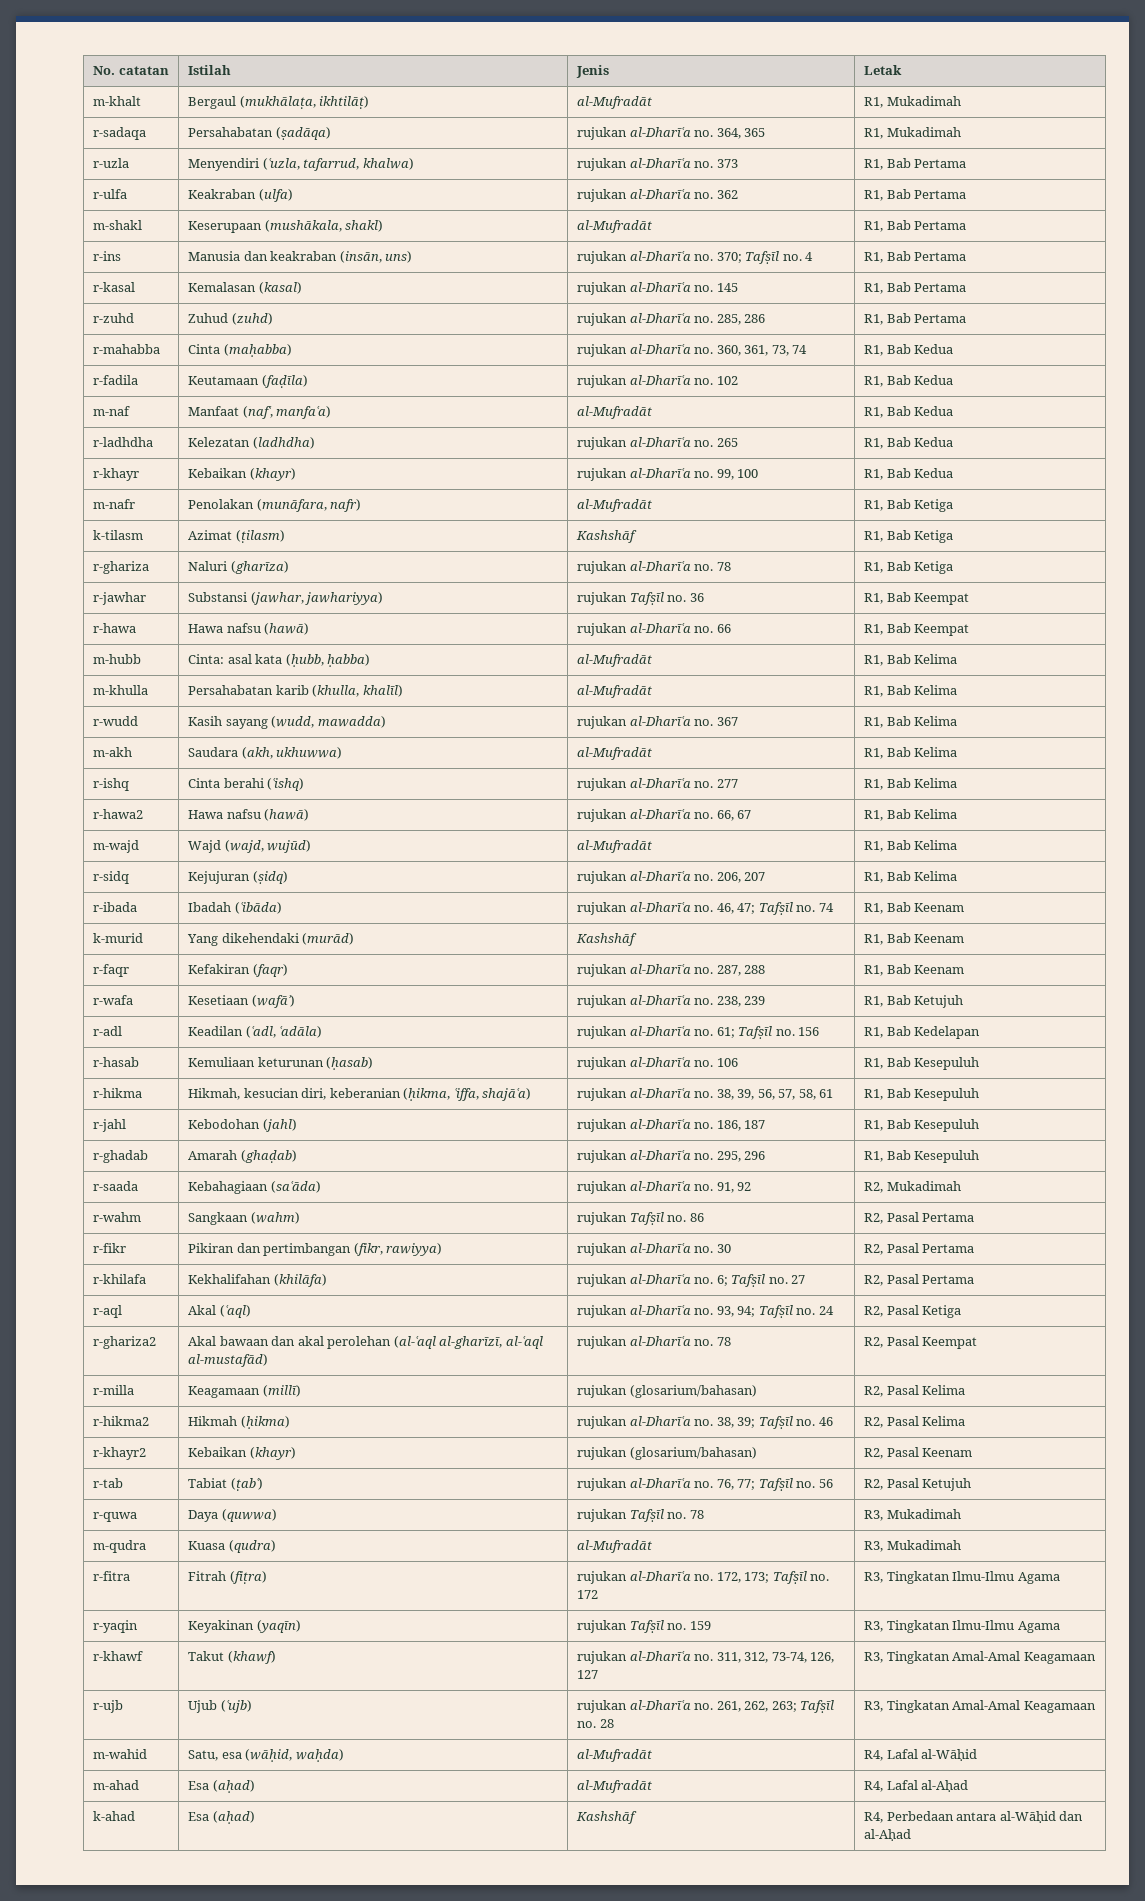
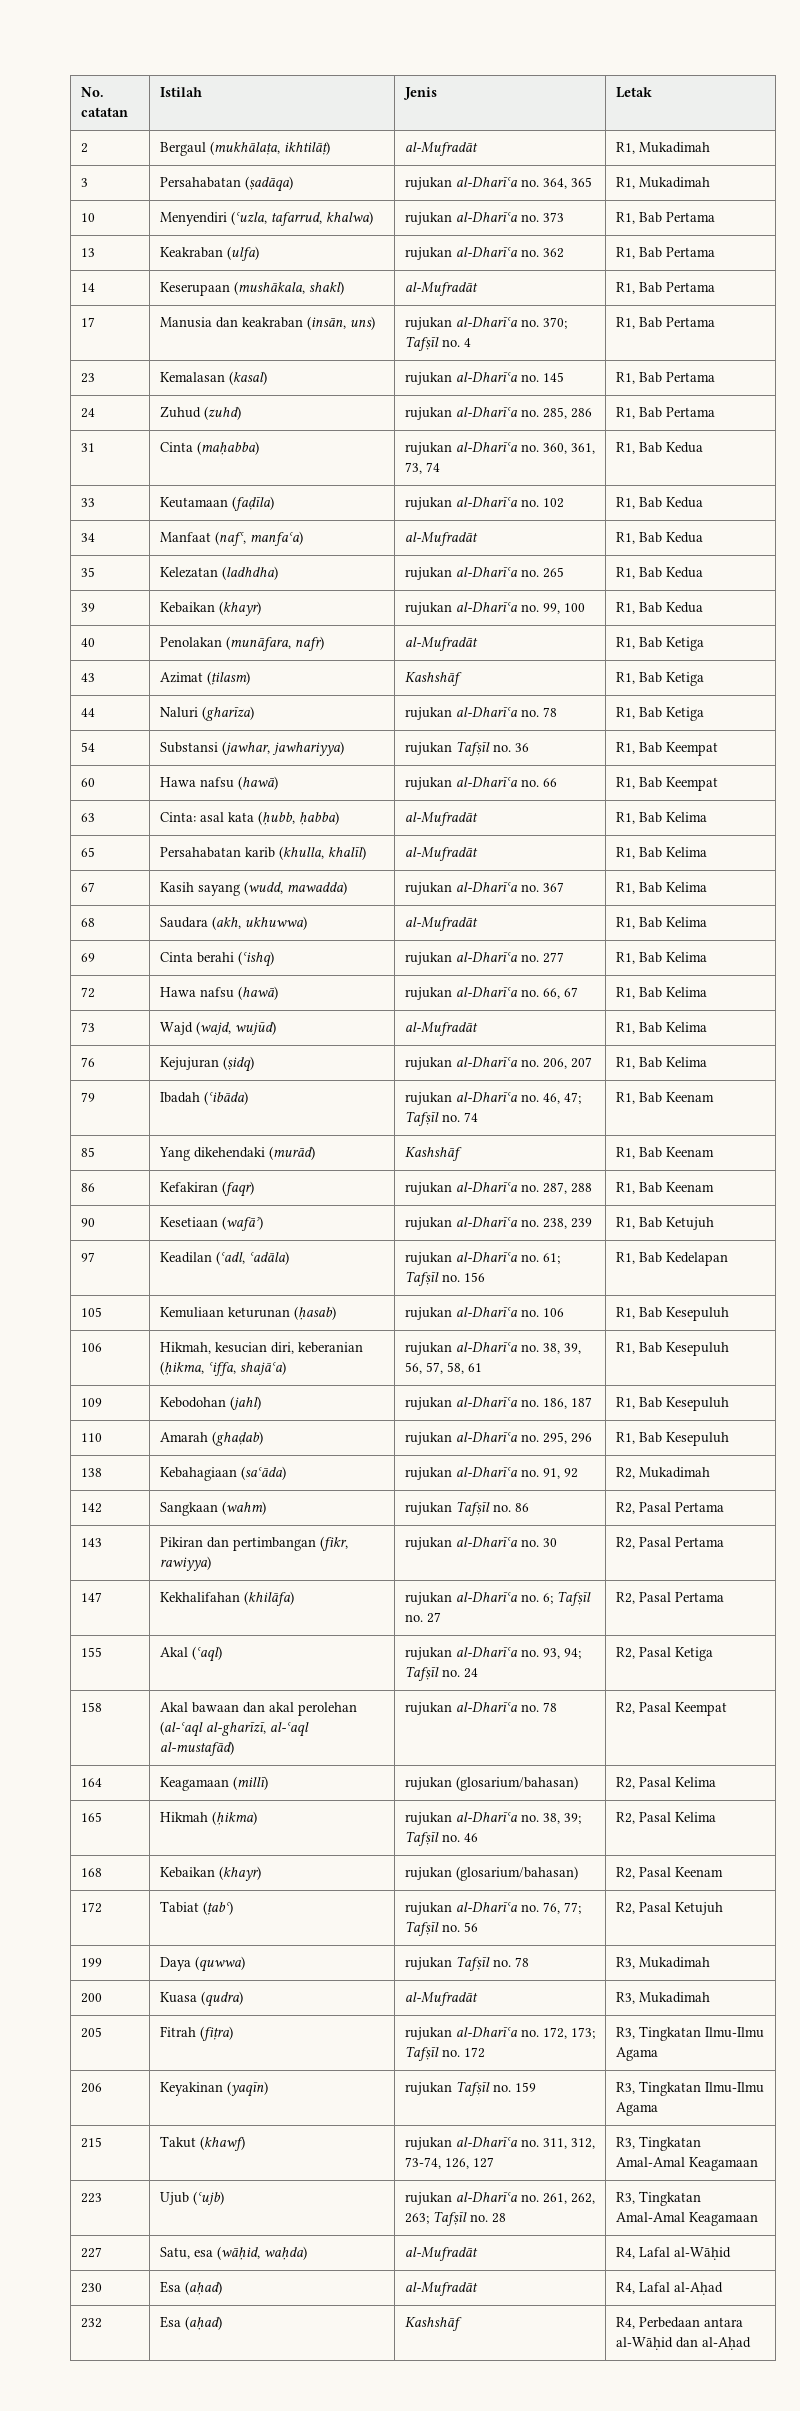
[92,96,141,106] m-khalt -> [80,143,88,153] 2
[92,127,146,140] r-sadaqa -> [80,178,88,187] 3
[92,158,129,168] r-uzla -> [80,213,95,222] 10
[92,189,127,199] r-ulfa -> [80,248,95,257] 13
[92,220,142,230] m-shakl -> [80,283,95,292] 14
[92,251,121,261] r-ins -> [80,317,95,327] 17
[92,282,135,292] r-kasal -> [80,373,95,383] 23
[92,313,134,323] r-zuhd -> [80,408,95,418] 24
[92,344,160,354] r-mahabba -> [80,443,95,452] 31
[92,375,138,385] r-fadila -> [80,498,95,507] 33
[92,406,130,416] m-naf -> [80,533,95,542] 34
[92,437,153,447] r-ladhdha -> [80,567,95,577] 35
[92,468,139,481] r-khayr -> [80,603,95,612] 39
[92,499,135,509] m-nafr -> [80,638,95,647] 40
[92,530,143,540] k-tilasm -> [80,673,95,682] 43
[92,561,149,574] r-ghariza -> [80,708,95,717] 44
[92,592,146,605] r-jawhar -> [80,742,95,752] 54
[92,623,136,633] r-hawa -> [80,778,95,787] 60
[92,654,141,664] m-hubb -> [80,813,95,822] 63
[92,685,148,695] m-khulla -> [80,847,95,857] 65
[92,716,138,726] r-wudd -> [80,882,95,892] 67
[92,747,132,757] m-akh -> [80,918,95,927] 68
[92,778,129,791] r-ishq -> [80,953,95,962] 69
[92,809,143,819] r-hawa2 -> [80,987,95,998] 72
[92,840,139,853] m-wajd -> [80,1022,95,1032] 73
[92,871,129,884] r-sidq -> [80,1057,95,1067] 76
[92,902,137,912] r-ibada -> [80,1092,95,1102] 79
[92,933,143,943] k-murid -> [80,1147,95,1157] 85
[92,964,129,977] r-faqr -> [80,1183,95,1192] 86
[92,995,133,1005] r-wafa -> [80,1218,95,1227] 90
[92,1026,122,1036] r-adl -> [80,1252,95,1262] 97
[92,1057,139,1067] r-hasab -> [80,1307,102,1317] 105
[92,1088,142,1098] r-hikma -> [80,1343,102,1352] 106
[92,1119,126,1132] r-jahl -> [80,1398,102,1407] 109
[92,1150,148,1163] r-ghadab -> [80,1433,102,1442] 110
[92,1181,138,1191] r-saada -> [80,1468,102,1477] 138
[92,1212,141,1222] r-wahm -> [80,1503,102,1513] 142
[92,1243,126,1253] r-fikr -> [80,1538,102,1547] 143
[92,1274,146,1284] r-khilafa -> [80,1592,102,1602] 147
[92,1305,122,1318] r-aql -> [80,1647,102,1657] 155
[92,1336,156,1349] r-ghariza2 -> [80,1702,102,1712] 158
[92,1385,134,1395] r-milla -> [80,1778,102,1787] 164
[92,1416,149,1426] r-hikma2 -> [80,1812,102,1822] 165
[92,1447,146,1460] r-khayr2 -> [80,1868,102,1877] 168
[92,1478,123,1488] r-tab -> [80,1902,102,1913] 172
[92,1512,137,1522] r-quwa -> [80,1958,102,1967] 199
[92,1540,146,1553] m-qudra -> [80,1993,102,2003] 200
[92,1571,130,1581] r-fitra -> [80,2027,102,2038] 205
[92,1620,138,1633] r-yaqin -> [80,2083,102,2093] 206
[92,1651,143,1661] r-khawf -> [80,2137,102,2148] 215
[92,1700,123,1713] r-ujb -> [80,2193,102,2203] 223
[92,1749,147,1759] m-wahid -> [80,2247,102,2258] 227
[92,1780,139,1790] m-ahad -> [80,2283,102,2293] 230
[92,1811,135,1821] k-ahad -> [80,2318,102,2328] 232

